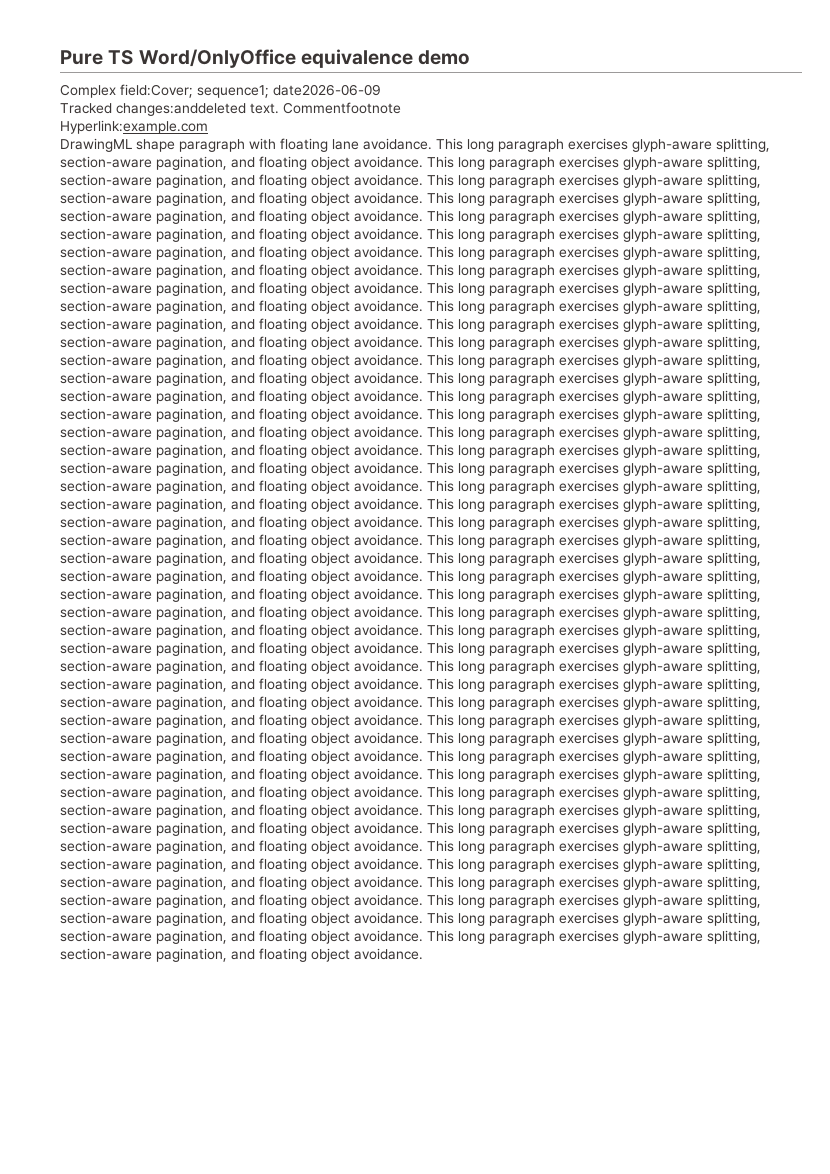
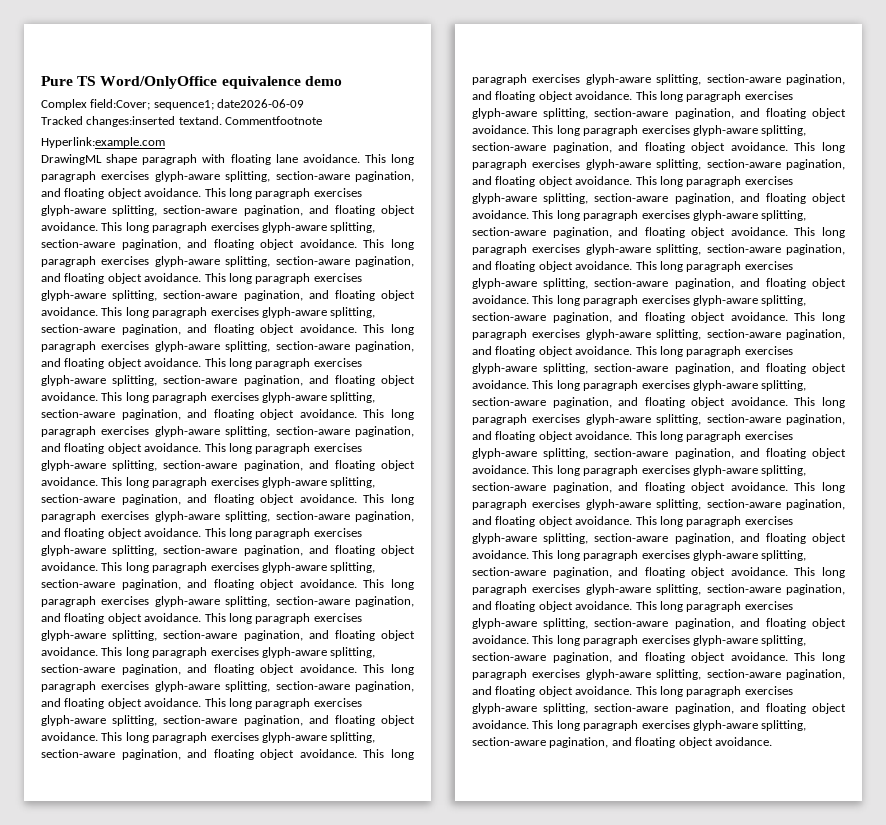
[116,103,279,116] changes:anddeleted text. -> [86,116,222,127] changes:inserted textand.

